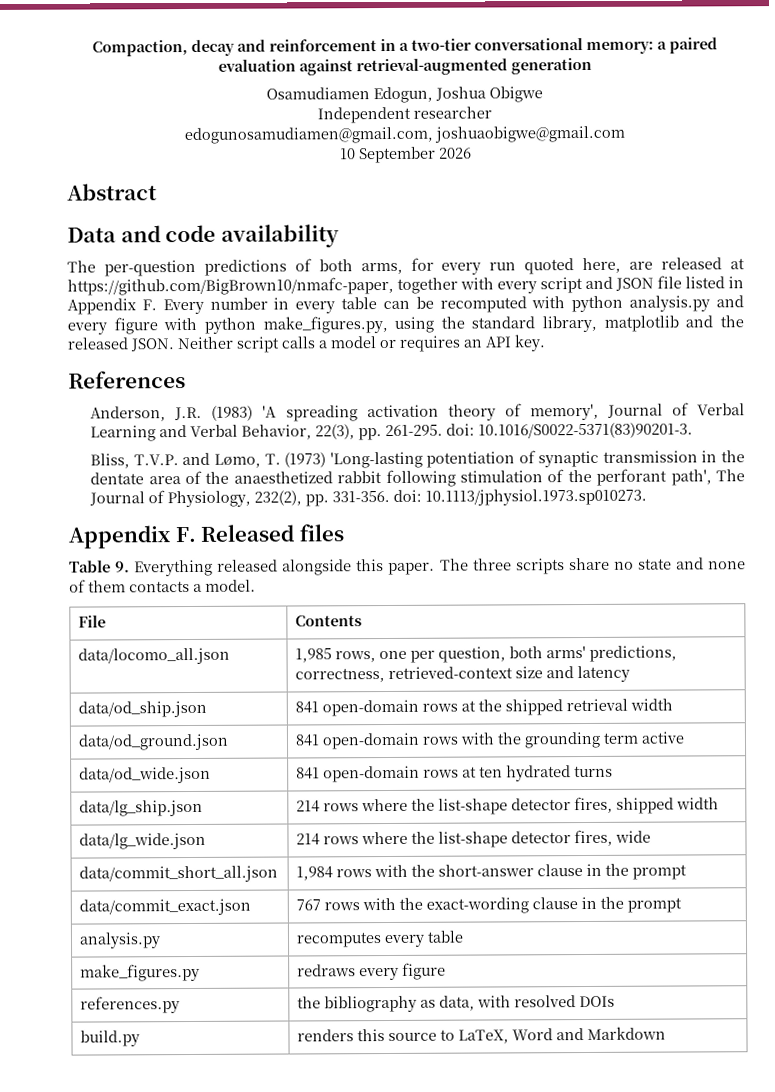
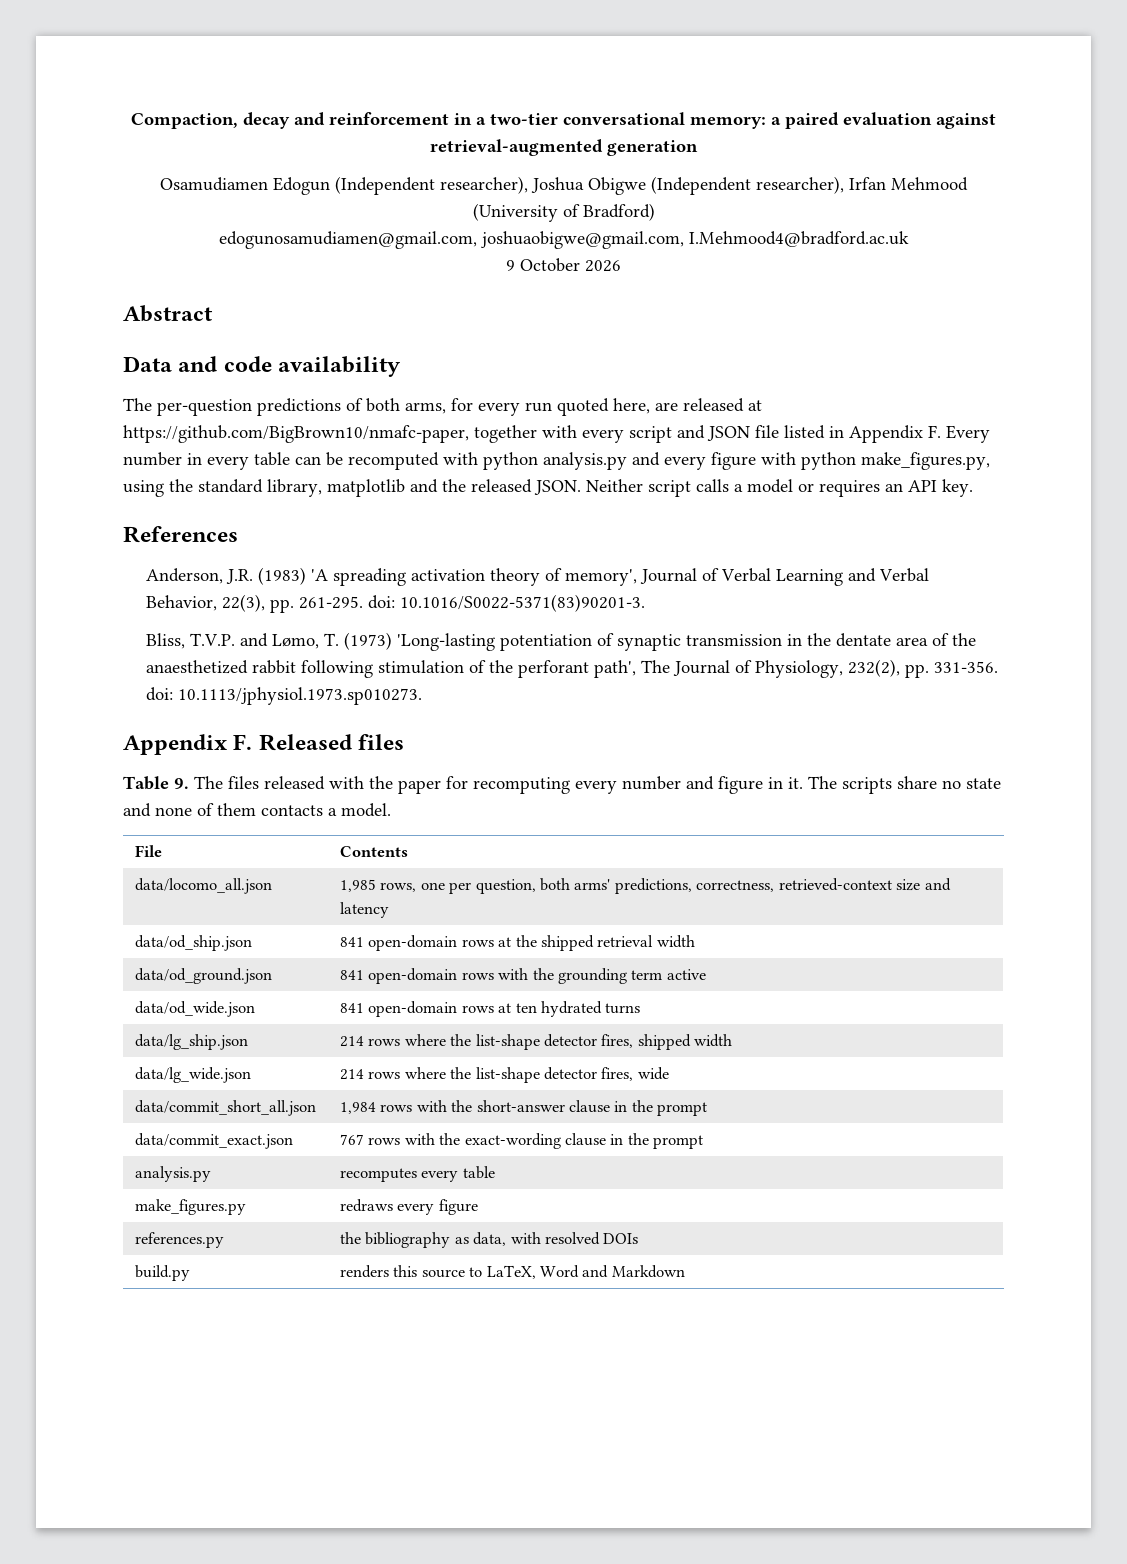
[373,86,433,104] Edogun, -> [273,176,528,195] Edogun (Independent researcher),
[317,106,492,124] [184,125,625,145] [338,146,436,164] // Independent researcher // edogunosamudiamen@gmail.com, joshuaobigwe@gmail.com // 10 September -> [651,176,968,195] [472,203,655,222] [219,231,909,249] [506,258,580,272] (Independent researcher), Irfan Mehmood (University of Bradford) // edogunosamudiamen@gmail.com, joshuaobigwe@gmail.com, I.Mehmood4@bradford.ac.uk // 9 October
[134,558,512,577] Everything released alongside this paper. The three -> [194,776,837,794] The files released with the paper for recomputing every number and figure in it. The

